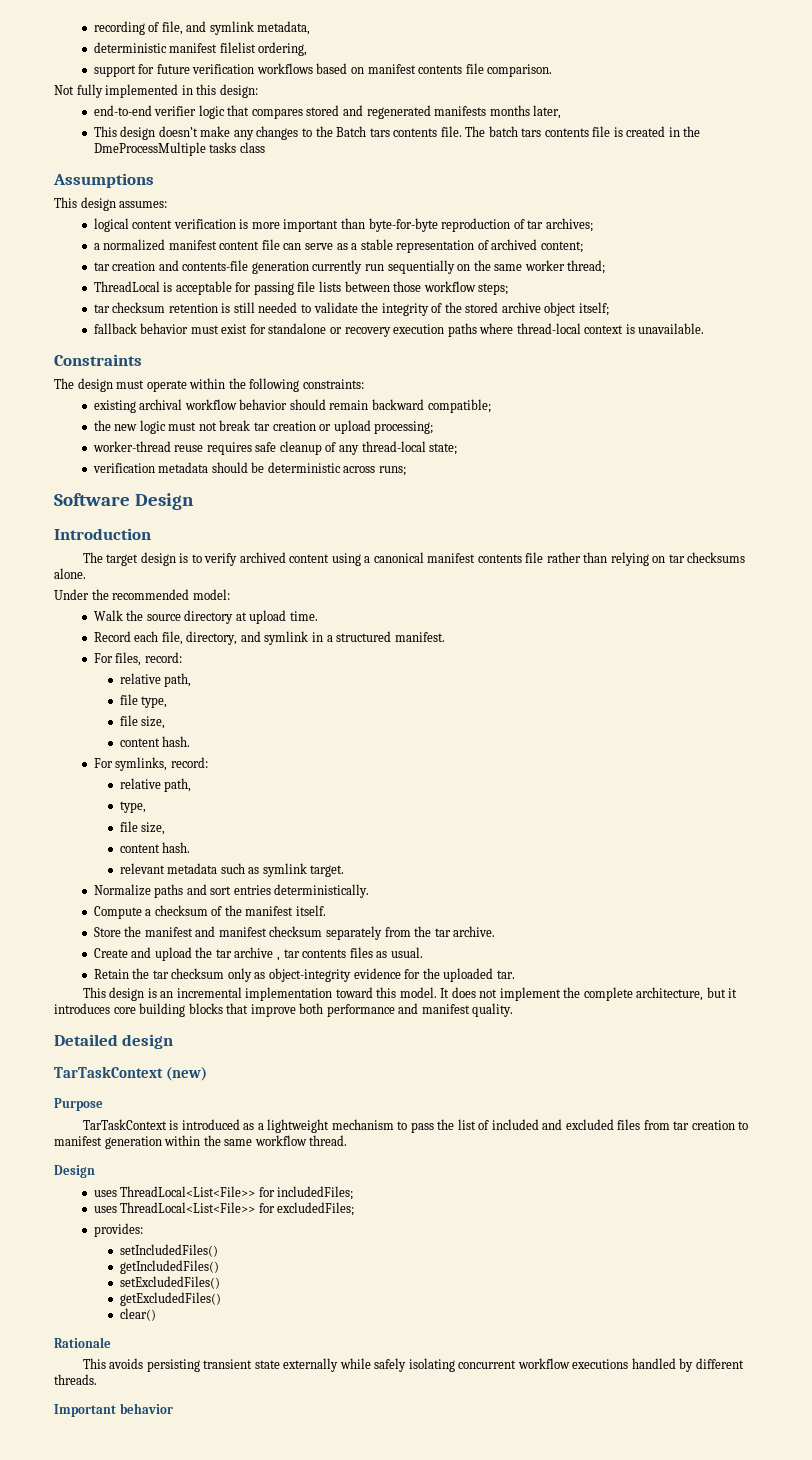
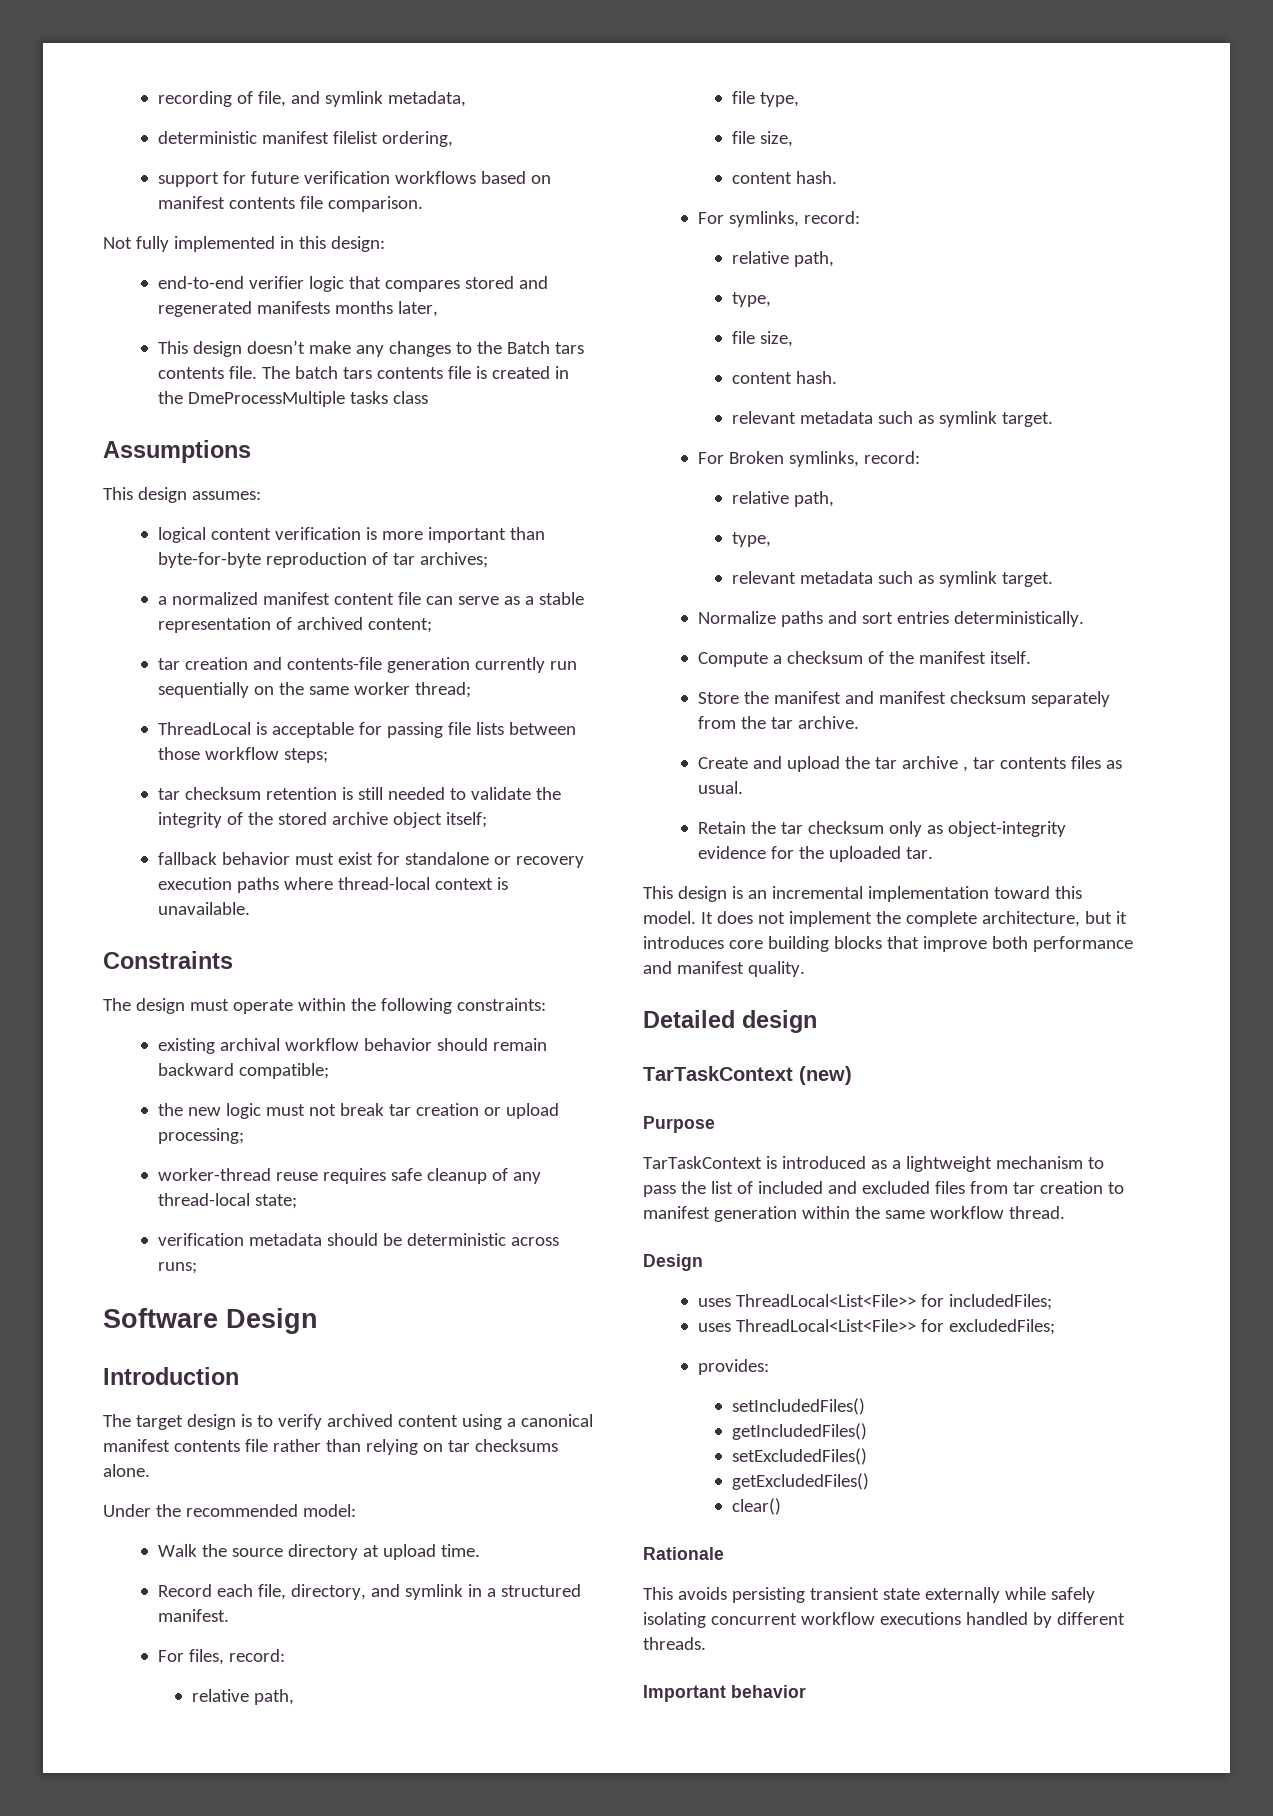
(345, 871) none -> [697,451,920,467] [732,491,835,507] [732,532,772,547] [732,571,1054,587] // For Broken symlinks, record: // relative path, // type, // relevant metadata such as symlink target.

